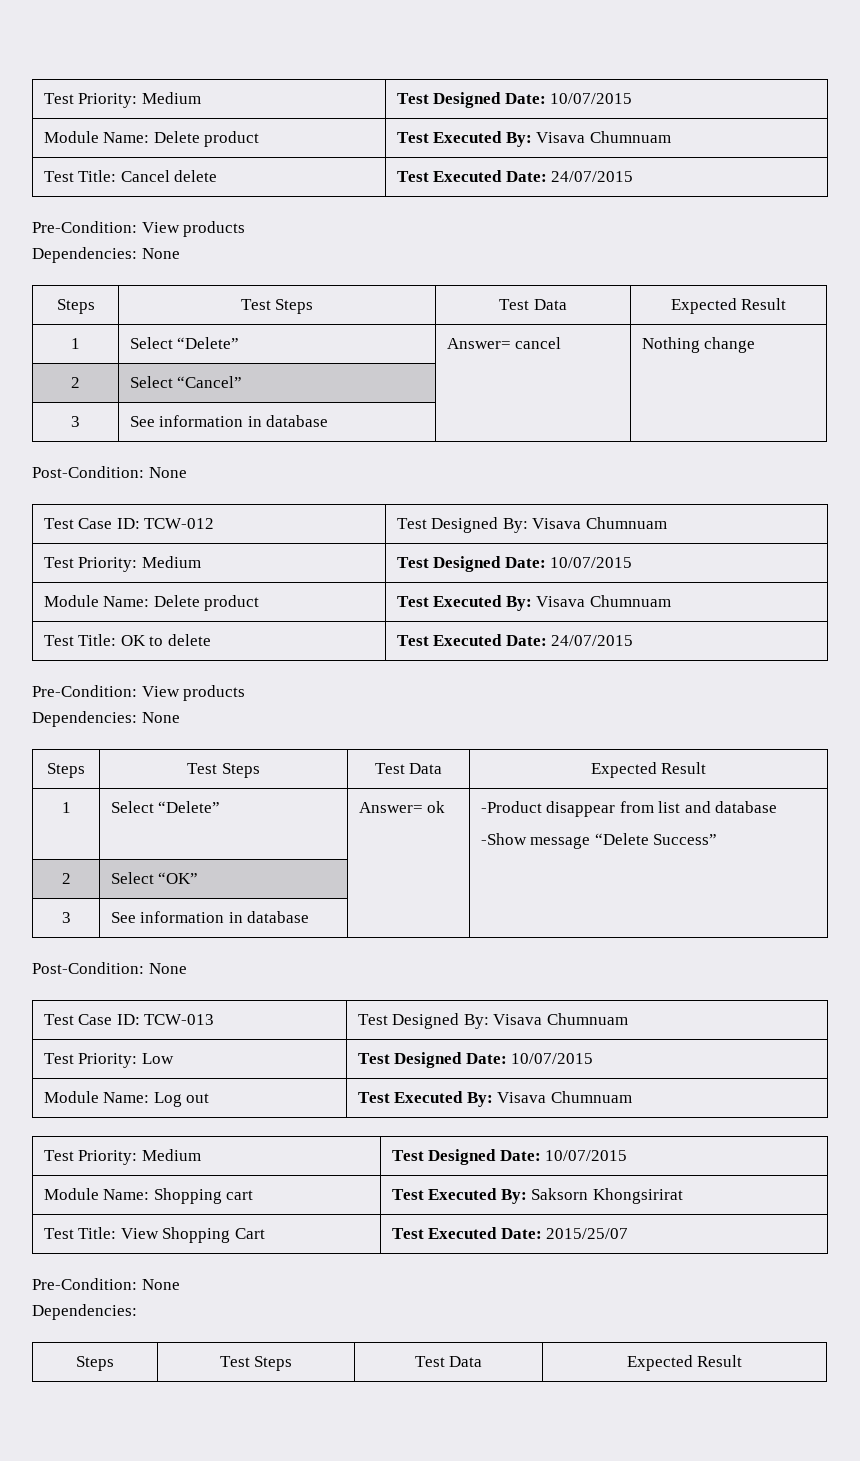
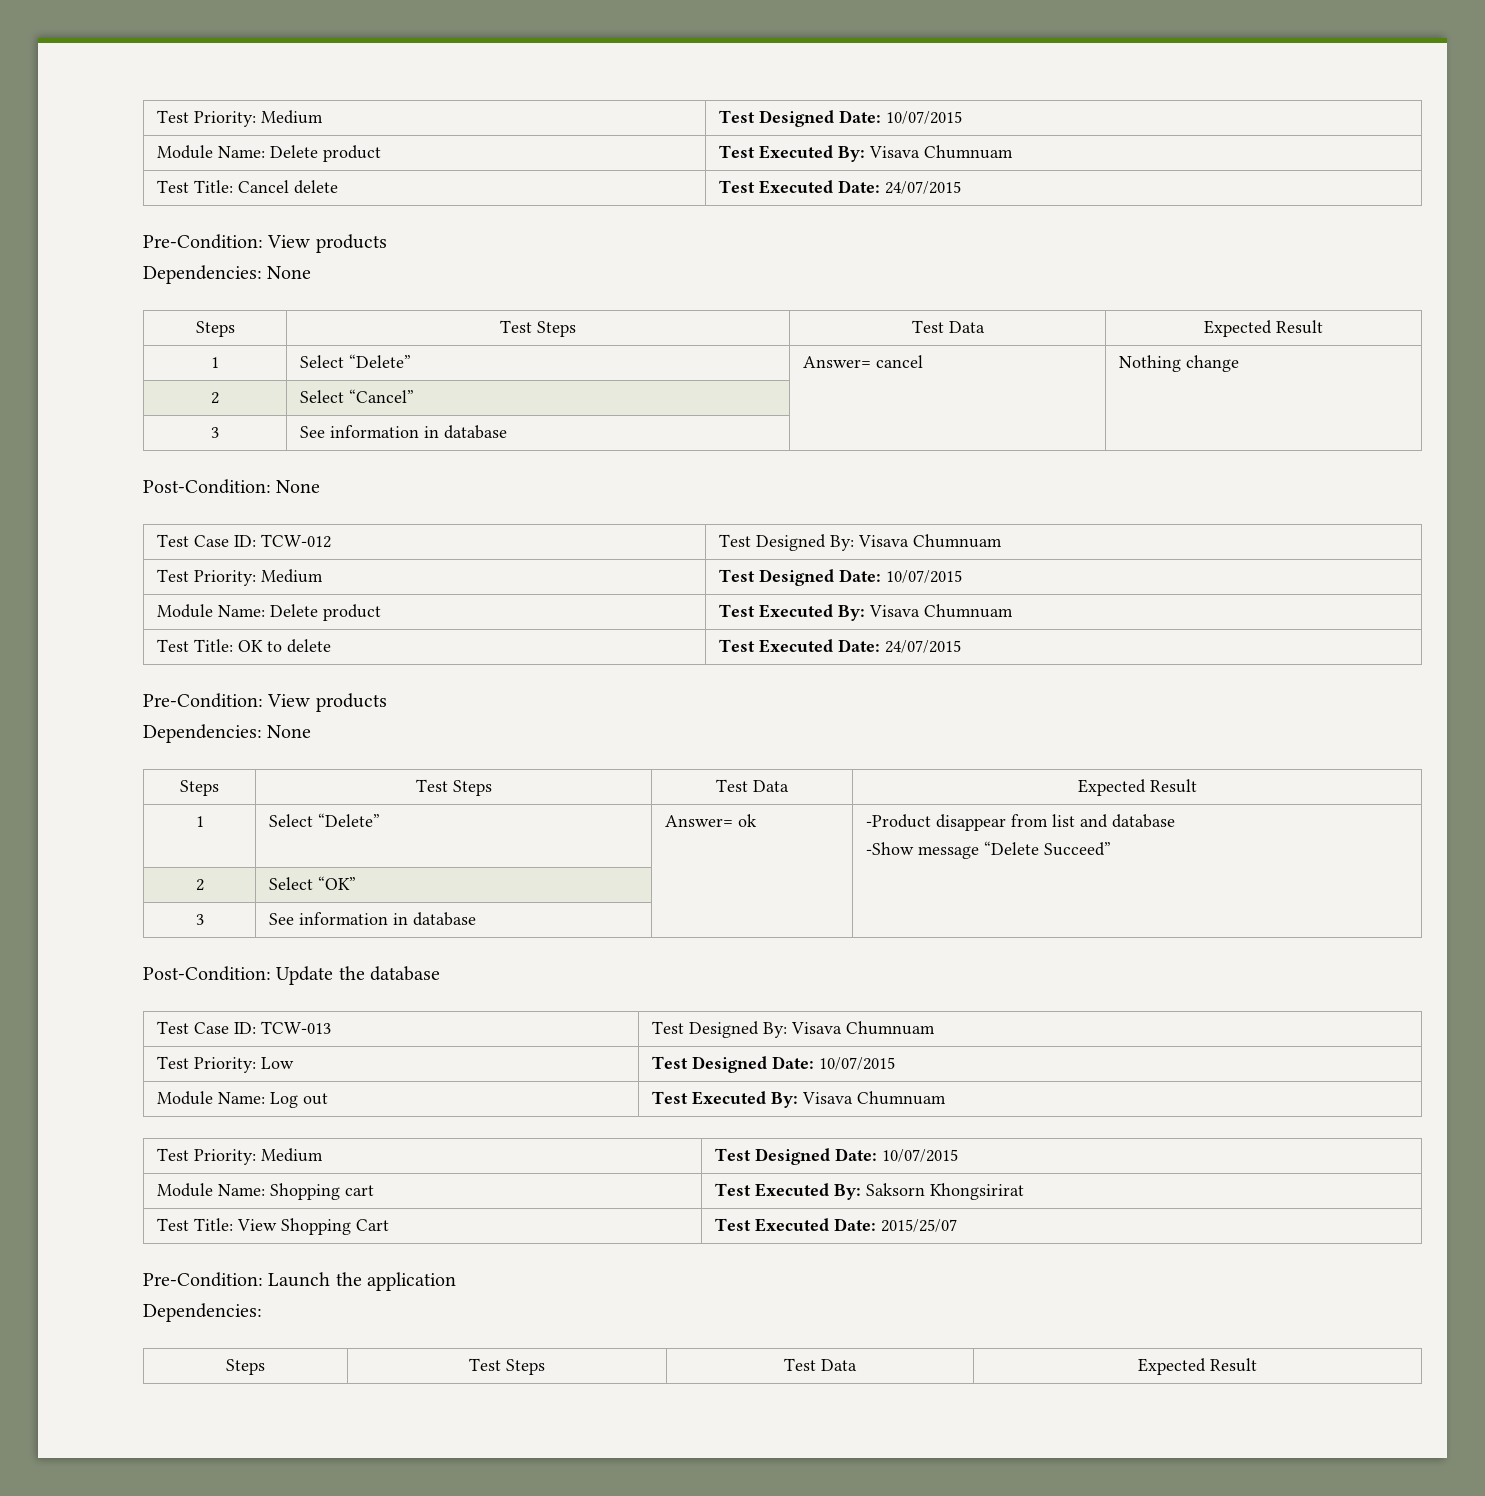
[653,834,718,845] Success” -> [1044,842,1112,856] Succeed”
[32,962,187,974] Post-Condition: None -> [143,966,441,985] Post-Condition: Update the database
[32,1278,180,1290] Pre-Condition: None -> [143,1272,457,1291] Pre-Condition: Launch the application

